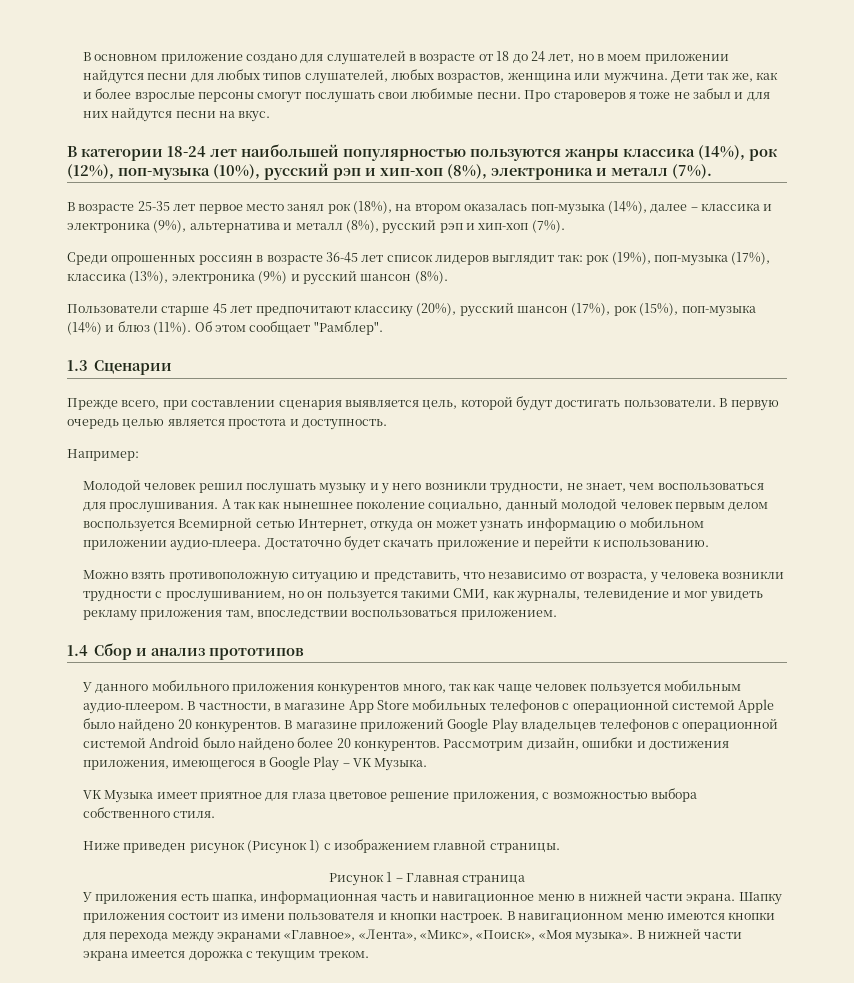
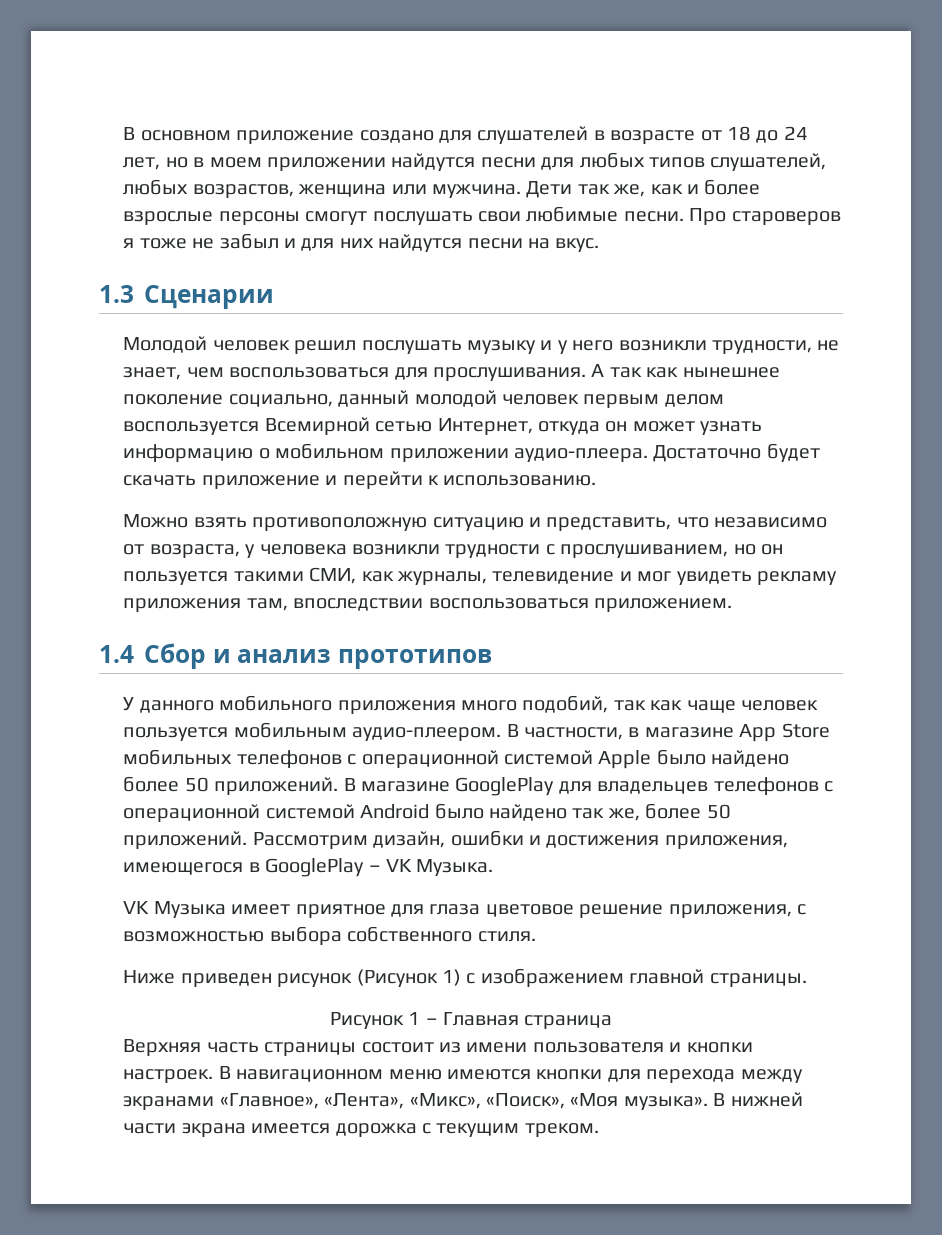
[67,144,778,161] [67,163,712,180] [67,201,773,215] [67,219,565,234] [67,252,771,266] [67,270,448,285] [67,302,756,317] [67,321,383,335] [67,360,173,375] [67,396,779,411] [67,419,387,430] [67,449,139,461] В категории 18-24 лет наибольшей популярностью пользуются жанры классика (14%), рок (12%), поп-музыка (10%), русский рэп и хип-хоп (8%), электроника и металл (7%). // В возрасте 25-35 лет первое место занял рок (18%), на втором оказалась поп-музыка (14%), далее – классика и электроника (9%), альтернатива и металл (8%), русский рэп и хип-хоп (7%). // Среди опрошенных россиян в возрасте 36-45 лет список лидеров выглядит так: рок (19%), поп-музыка (17%), классика (13%), электроника (9%) и русский шансон (8%). // Пользователи старше 45 лет предпочитают классику (20%), русский шансон (17%), рок (15%), поп-музыка (14%) и блюз (11%). Об этом сообщает "Рамблер". // 1.3 Сценарии // Прежде всего, при составлении сценария выявляется цель, которой будут достигать пользователи. В первую очередь целью является простота и доступность. // Например: -> [99,285,274,309] 1.3 Сценарии
[317,683,446,695] конкурентов много, -> [460,695,609,713] много подобий,
[177,718,518,733] 20 конкурентов. В магазине приложений Google Play -> [123,776,592,796] более 50 приложений. В магазине GooglePlay для
[297,737,441,752] более 20 конкурентов. -> [572,803,731,821] [123,831,248,849] так же, более 50 приложений.
[268,756,340,771] Google Play -> [265,858,365,877] GooglePlay
[81,890,782,905] [82,912,165,923] У приложения есть шапка, информационная часть и навигационное меню в нижней части экрана. Шапку приложения -> [123,1039,357,1056] Верхняя часть страницы

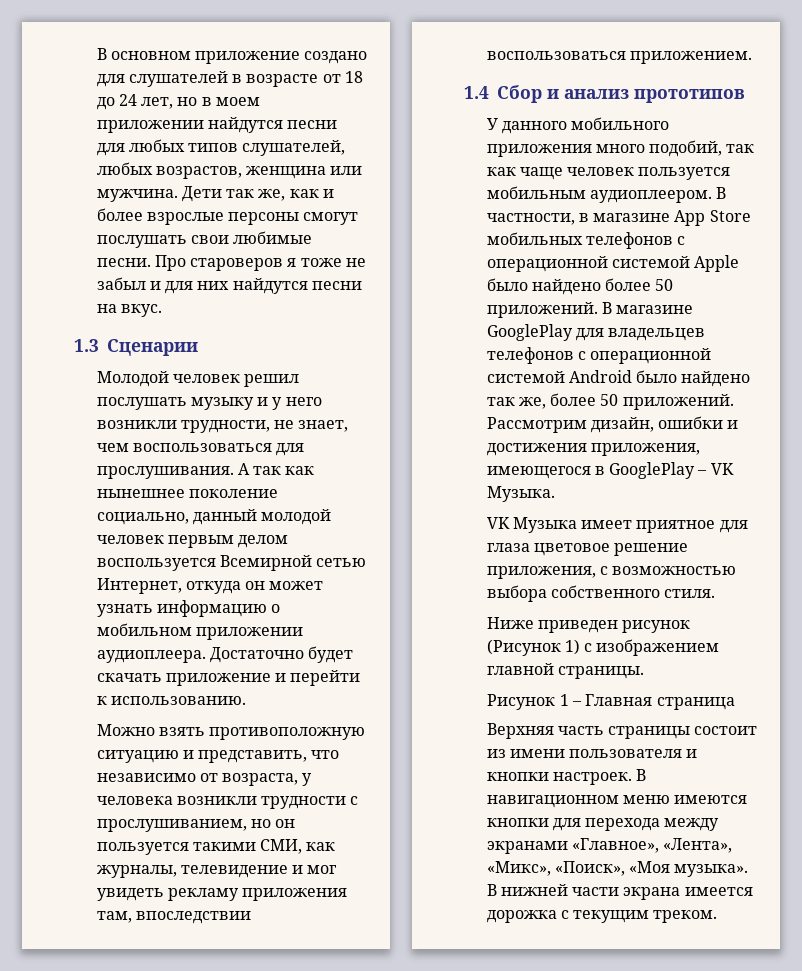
[513,448,648,462] аудио-плеера. -> [96,650,206,663] аудиоплеера.
[352,727,502,741] аудио-плеером. -> [589,190,712,203] аудиоплеером.

